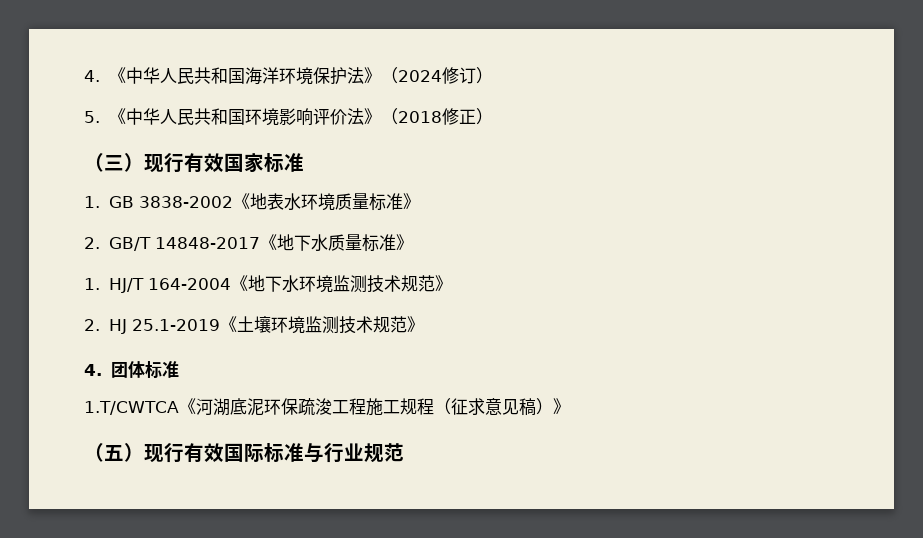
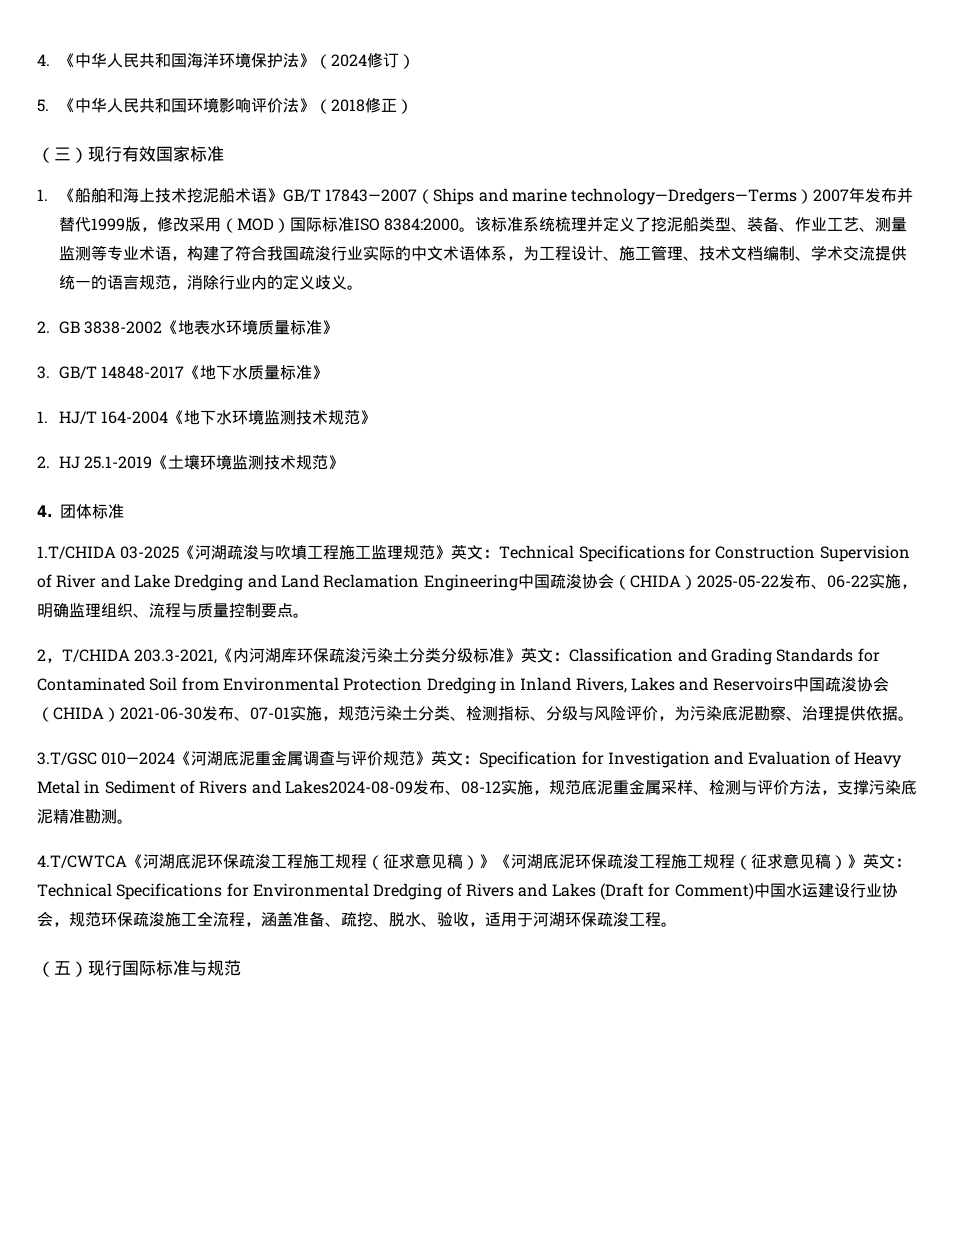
(100, 202) none -> [58,187,914,205] [58,216,908,233] [58,245,907,261] [58,274,363,290] [37,321,50,333] 《船舶和海上技术挖泥船术语》GB/T 17843—2007（Ships and marine technology—Dredgers—Terms）2007年发布并替代1999版，修改采用（MOD）国际标准ISO 8384:2000。该标准系统梳理并定义了挖泥船类型、装备、作业工艺、测量监测等专业术语，构建了符合我国疏浚行业实际的中文术语体系，为工程设计、施工管理、技术文档编制、学术交流提供统一的语言规范，消除行业内的定义歧义。 // 2.
[84,237,100,249] 2. -> [37,366,50,379] 3.
[84,401,179,415] 1.T/CWTCA -> [37,544,910,562] [37,573,917,591] [37,603,309,618] [37,647,880,665] [37,676,889,694] [37,705,914,722] [37,751,903,768] [37,779,917,795] [37,809,133,824] [37,855,127,868] 1.T/CHIDA 03-2025《河湖疏浚与吹填工程施工监理规范》英文：Technical Specifications for Construction Supervision of River and Lake Dredging and Land Reclamation Engineering中国疏浚协会（CHIDA）2025-05-22发布、06-22实施，明确监理组织、流程与质量控制要点。 // 2，T/CHIDA 203.3-2021,《内河湖库环保疏浚污染土分类分级标准》英文：Classification and Grading Standards for Contaminated Soil from Environmental Protection Dredging in Inland Rivers, Lakes and Reservoirs中国疏浚协会（CHIDA）2021-06-30发布、07-01实施，规范污染土分类、检测指标、分级与风险评价，为污染底泥勘察、治理提供依据。 // 3.T/GSC 010—2024《河湖底泥重金属调查与评价规范》英文：Specification for Investigation and Evaluation of Heavy Metal in Sediment of Rivers and Lakes2024-08-09发布、08-12实施，规范底泥重金属采样、检测与评价方法，支撑污染底泥精准勘测。 // 4.T/CWTCA
(570, 406) none -> [495,853,911,870] [37,883,898,900] [37,911,677,927] 《河湖底泥环保疏浚工程施工规程（征求意见稿）》英文：Technical Specifications for Environmental Dredging of Rivers and Lakes (Draft for Comment)中国水运建设行业协会，规范环保疏浚施工全流程，涵盖准备、疏挖、脱水、验收，适用于河湖环保疏浚工程。
[184,443,224,462] 有效 -> (122, 968) none
[324,443,364,463] 行业 -> (207, 968) none

